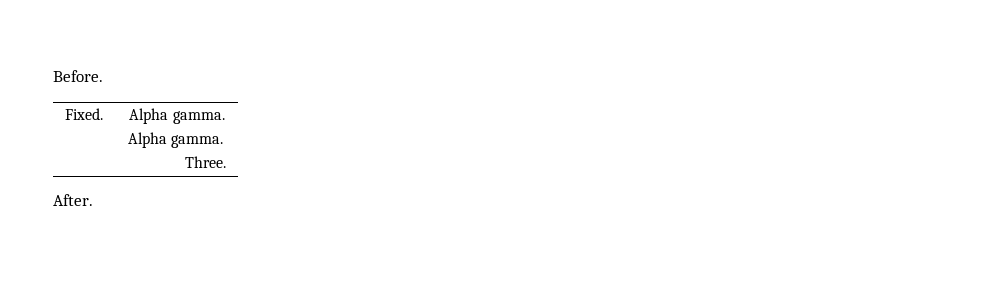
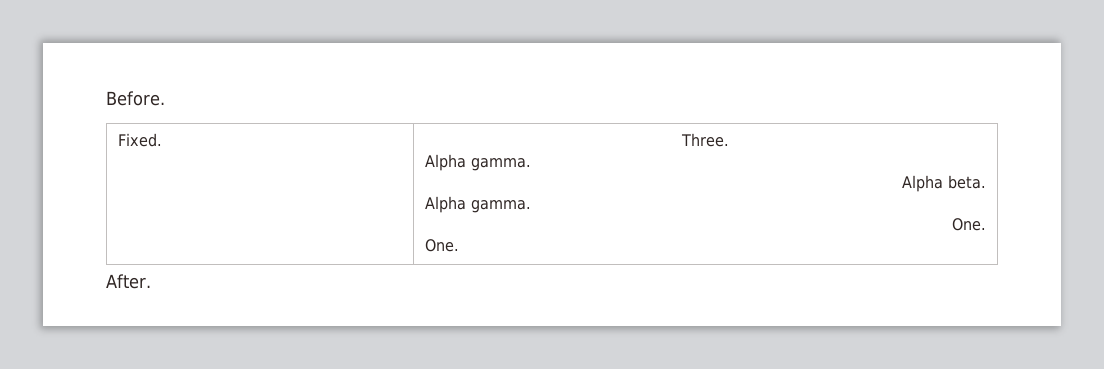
[129,108,225,124] [128,132,224,148] [184,156,226,168] Alpha gamma. // Alpha gamma. // Three. -> [681,133,729,147] [425,154,532,171] [901,175,986,192] [425,196,532,213] [951,218,986,231] [425,239,460,252] Three. // Alpha gamma. // Alpha beta. // Alpha gamma. // One. // One.

